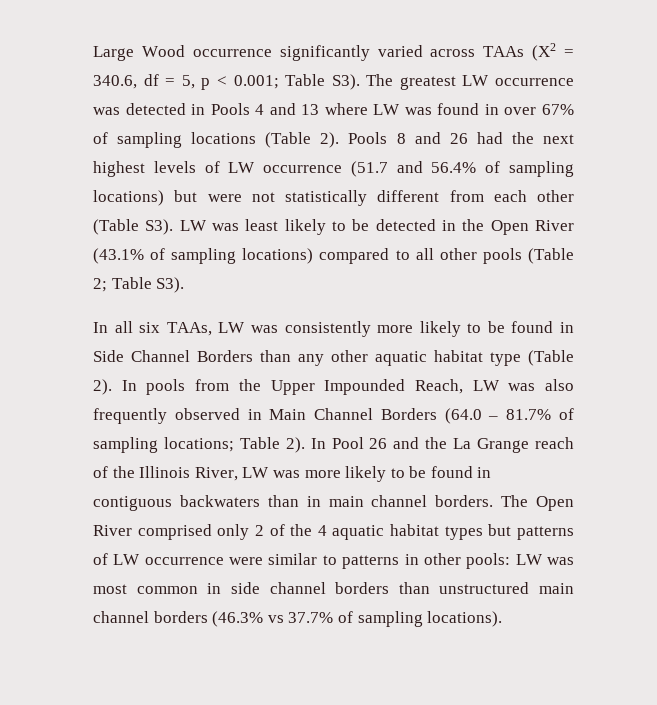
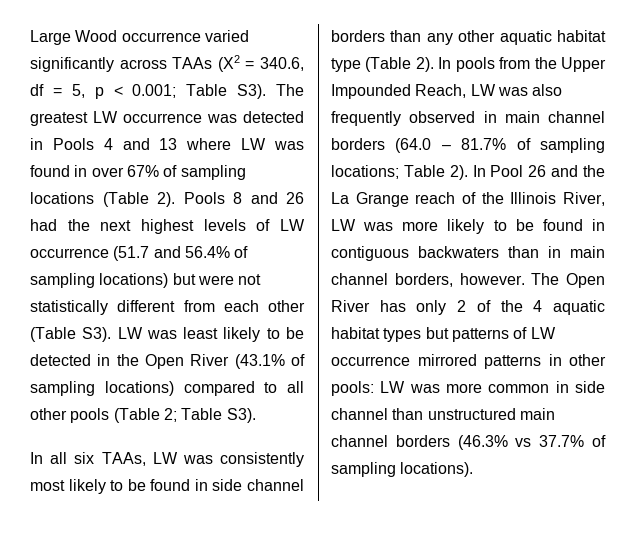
[279,45,423,61] significantly varied -> [204,30,249,42] [30,57,114,72] varied significantly
[377,321,574,337] [93,350,253,362] more likely to be found in Side Channel Borders -> [30,479,304,494] [331,30,385,42] most likely to be found in side channel borders
[269,408,437,420] Main Channel Borders -> [504,111,605,123] [331,138,385,150] main channel borders
[435,495,494,507] borders. -> [394,273,525,287] borders, however.
[137,524,212,540] comprised -> [379,300,406,312] has
[229,553,337,565] were similar to -> [417,354,477,366] mirrored
[93,584,127,594] most -> [446,383,482,393] more
[335,582,390,594] borders -> (388, 414) none

